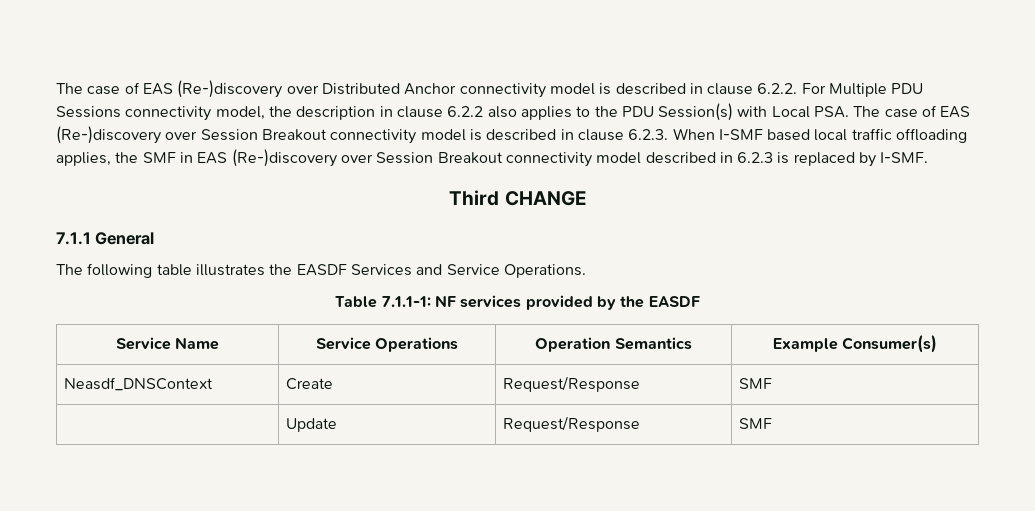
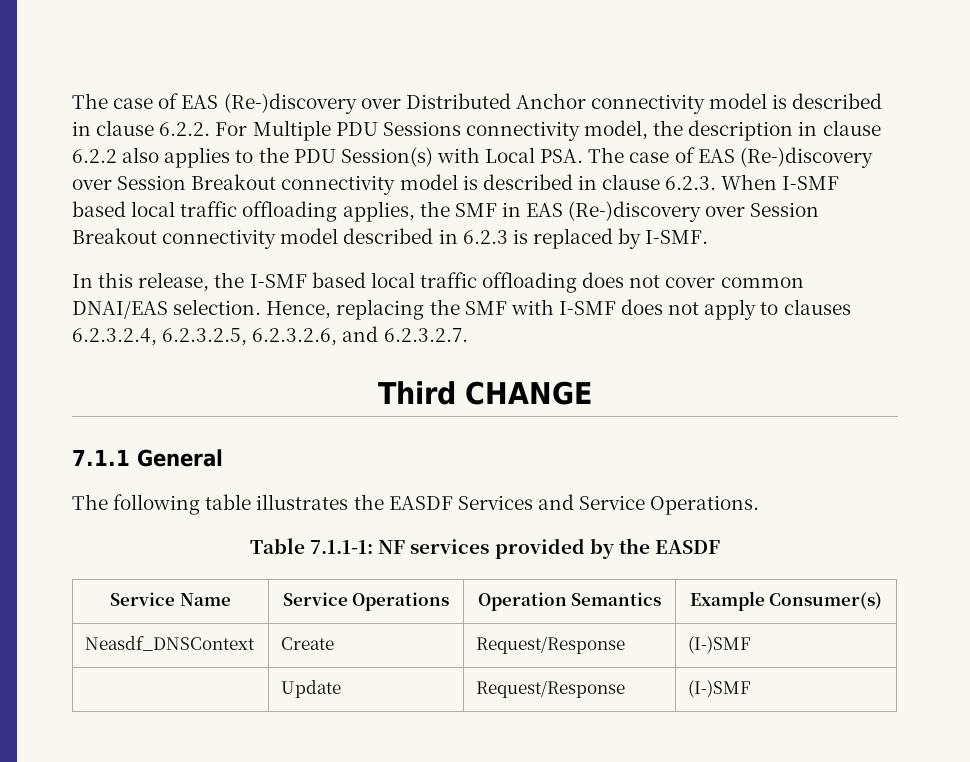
(929, 157) none -> [72,272,804,293] [72,299,851,320] [72,326,468,346] // In this release, the I-SMF based local traffic offloading does not cover common DNAI/EAS selection. Hence, replacing the SMF with I-SMF does not apply to clauses 6.2.3.2.4, 6.2.3.2.5, 6.2.3.2.6, and 6.2.3.2.7.
[738,378,772,389] SMF -> [688,636,752,654] (I-)SMF
[738,418,772,429] SMF -> [688,680,752,698] (I-)SMF

